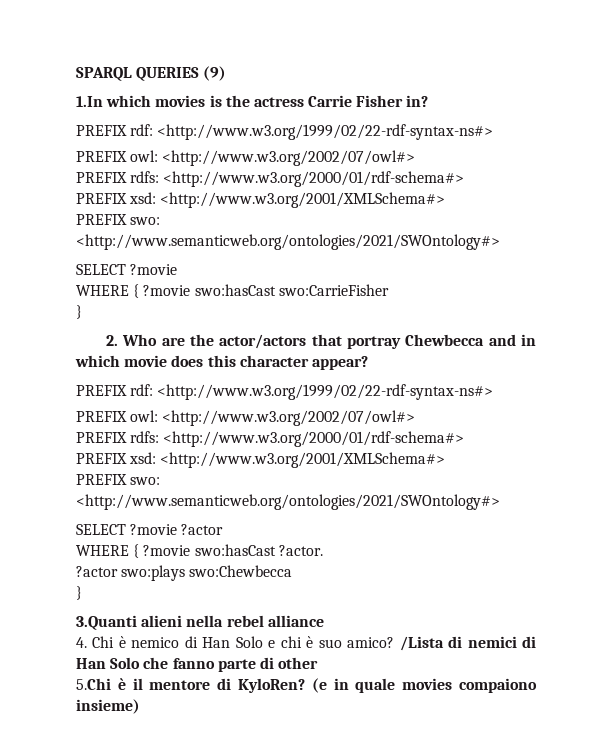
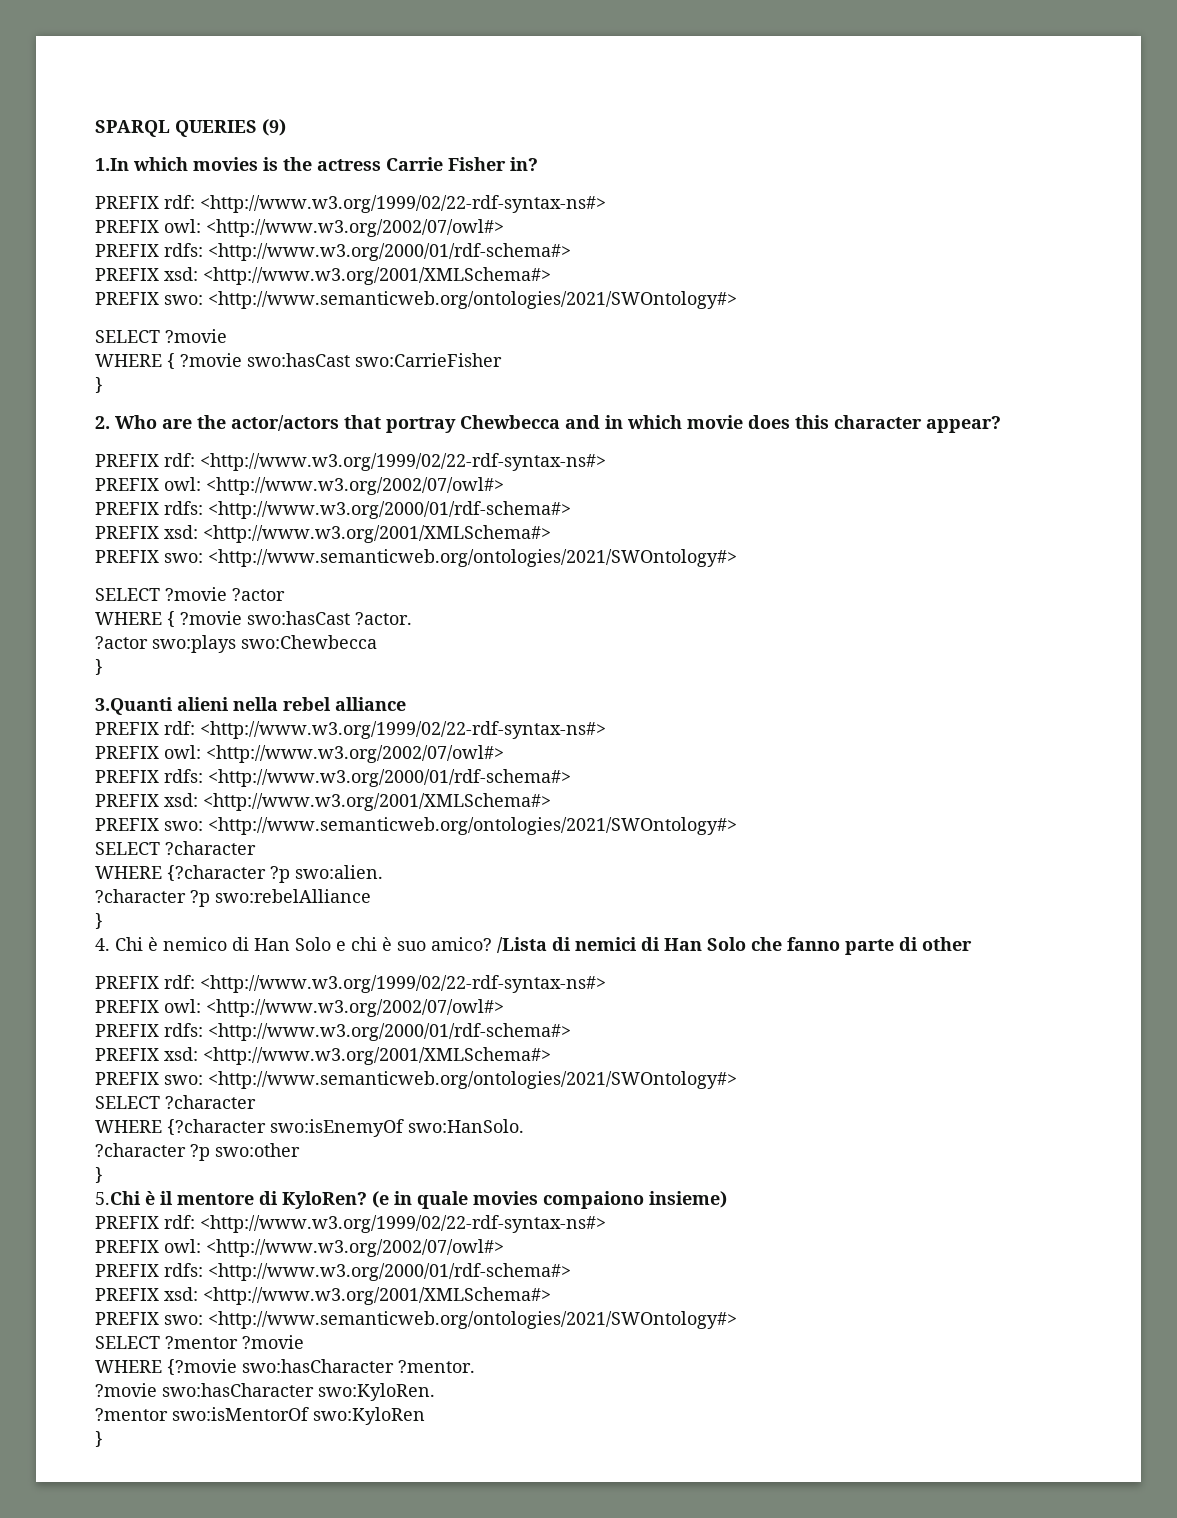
(324, 621) none -> [95,721,606,739] [95,745,504,763] [95,769,571,787] [95,793,551,811] [95,817,737,835] [95,841,256,855] [95,865,383,883] [95,889,371,907] [95,913,103,929] // PREFIX rdf: <http://www.w3.org/1999/02/22-rdf-syntax-ns#> // PREFIX owl: <http://www.w3.org/2002/07/owl#> // PREFIX rdfs: <http://www.w3.org/2000/01/rdf-schema#> // PREFIX xsd: <http://www.w3.org/2001/XMLSchema#> // PREFIX swo: <http://www.semanticweb.org/ontologies/2021/SWOntology#> // SELECT ?character // WHERE {?character ?p swo:alien. // ?character ?p swo:rebelAlliance // }
(319, 663) none -> [95,975,606,993] [95,999,504,1017] [95,1023,571,1041] [95,1047,551,1065] [95,1071,737,1089] [95,1095,256,1109] [95,1119,524,1137] [95,1143,300,1161] [95,1167,103,1183] // PREFIX rdf: <http://www.w3.org/1999/02/22-rdf-syntax-ns#> // PREFIX owl: <http://www.w3.org/2002/07/owl#> // PREFIX rdfs: <http://www.w3.org/2000/01/rdf-schema#> // PREFIX xsd: <http://www.w3.org/2001/XMLSchema#> // PREFIX swo: <http://www.semanticweb.org/ontologies/2021/SWOntology#> // SELECT ?character // WHERE {?character swo:isEnemyOf swo:HanSolo. // ?character ?p swo:other // }
(140, 706) none -> [95,1215,606,1233] [95,1239,504,1257] [95,1263,571,1281] [95,1287,551,1305] [95,1311,737,1329] [95,1335,304,1349] [95,1359,475,1375] [95,1383,435,1401] [95,1407,425,1425] [95,1431,103,1447] // PREFIX rdf: <http://www.w3.org/1999/02/22-rdf-syntax-ns#> // PREFIX owl: <http://www.w3.org/2002/07/owl#> // PREFIX rdfs: <http://www.w3.org/2000/01/rdf-schema#> // PREFIX xsd: <http://www.w3.org/2001/XMLSchema#> // PREFIX swo: <http://www.semanticweb.org/ontologies/2021/SWOntology#> // SELECT ?mentor ?movie // WHERE {?movie swo:hasCharacter ?mentor. // ?movie swo:hasCharacter swo:KyloRen. // ?mentor swo:isMentorOf swo:KyloRen // }

